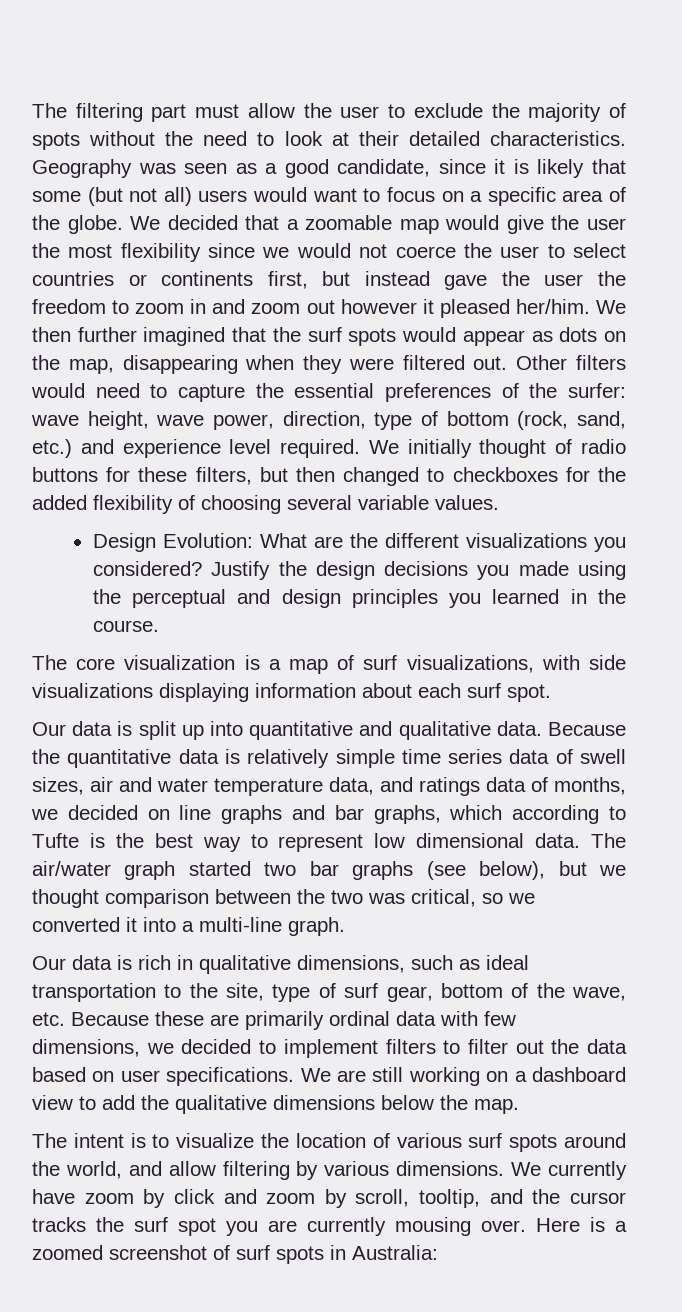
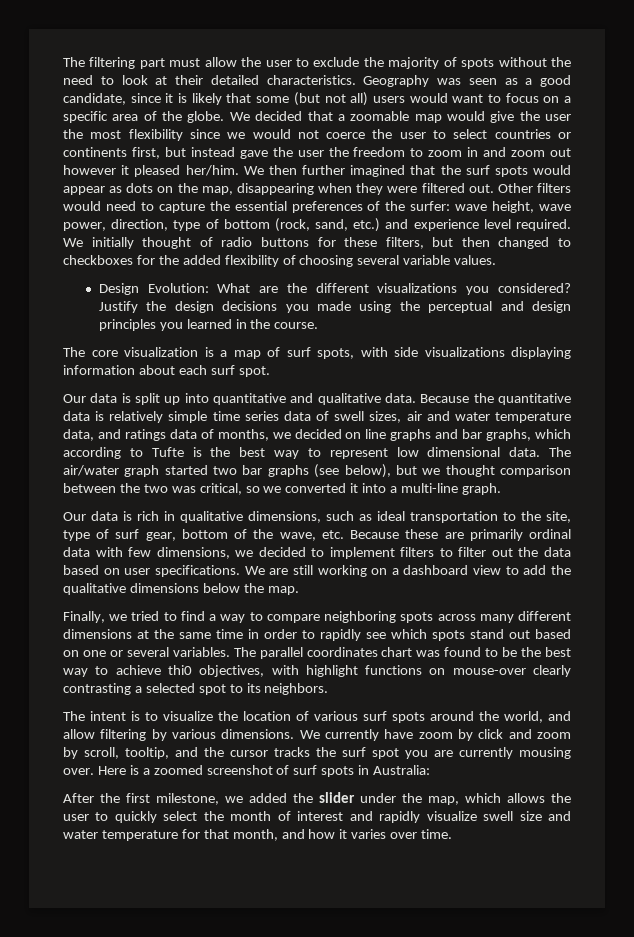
[406,655,534,673] visualizations, -> [317,348,354,359] spots,
(519, 1106) none -> [63,611,571,623] [63,629,571,641] [63,647,572,659] [63,665,572,677] [63,683,329,695] // Finally, we tried to find a way to compare neighboring spots across many different dimensions at the same time in order to rapidly see which spots stand out based on one or several variables. The parallel coordinates chart was found to be the best way to achieve thi0 objectives, with highlight functions on mouse-over clearly contrasting a selected spot to its neighbors.
(438, 1252) none -> [63,792,571,805] [63,811,571,823] [63,829,453,841] // After the first milestone, we added the slider under the map, which allows the user to quickly select the month of interest and rapidly visualize swell size and water temperature for that month, and how it varies over time.

